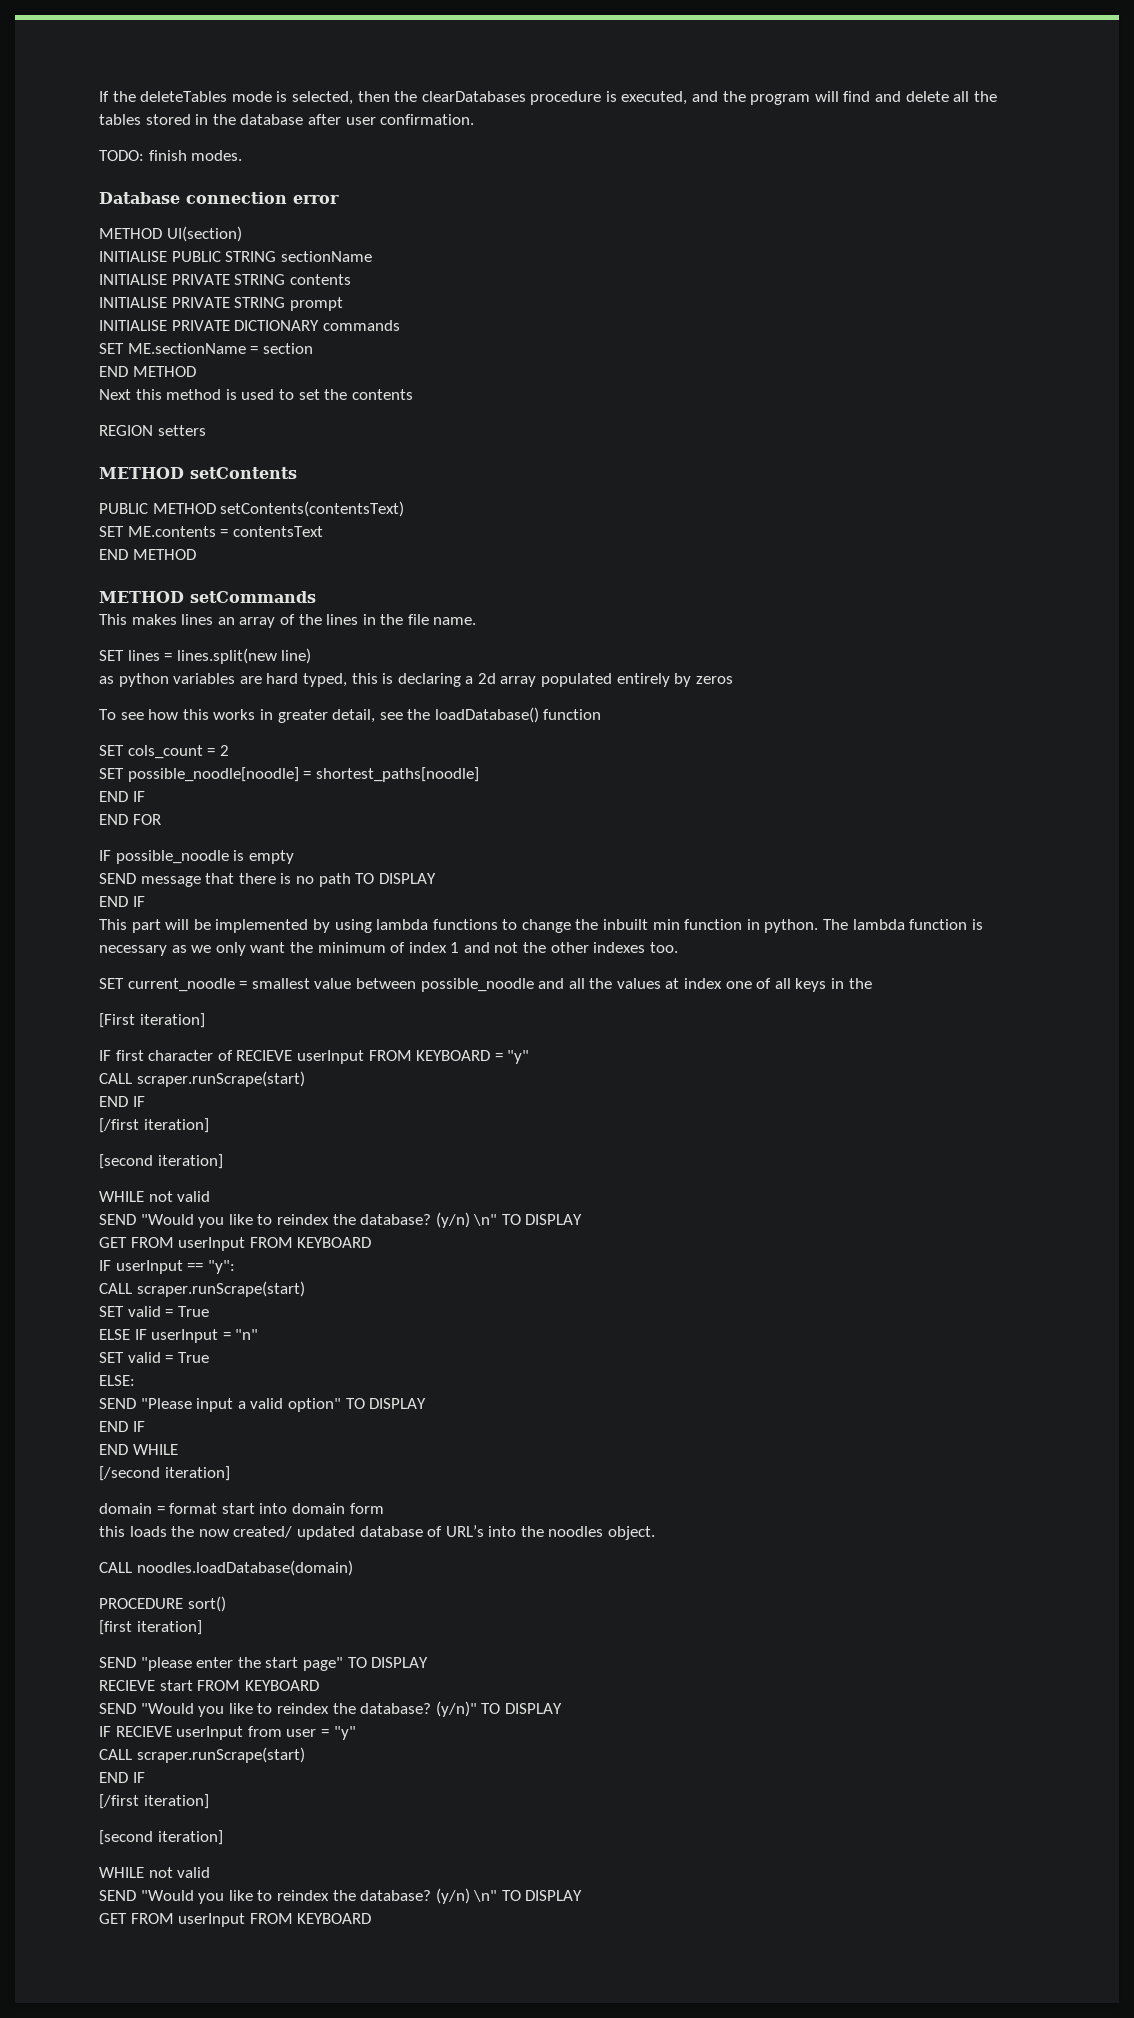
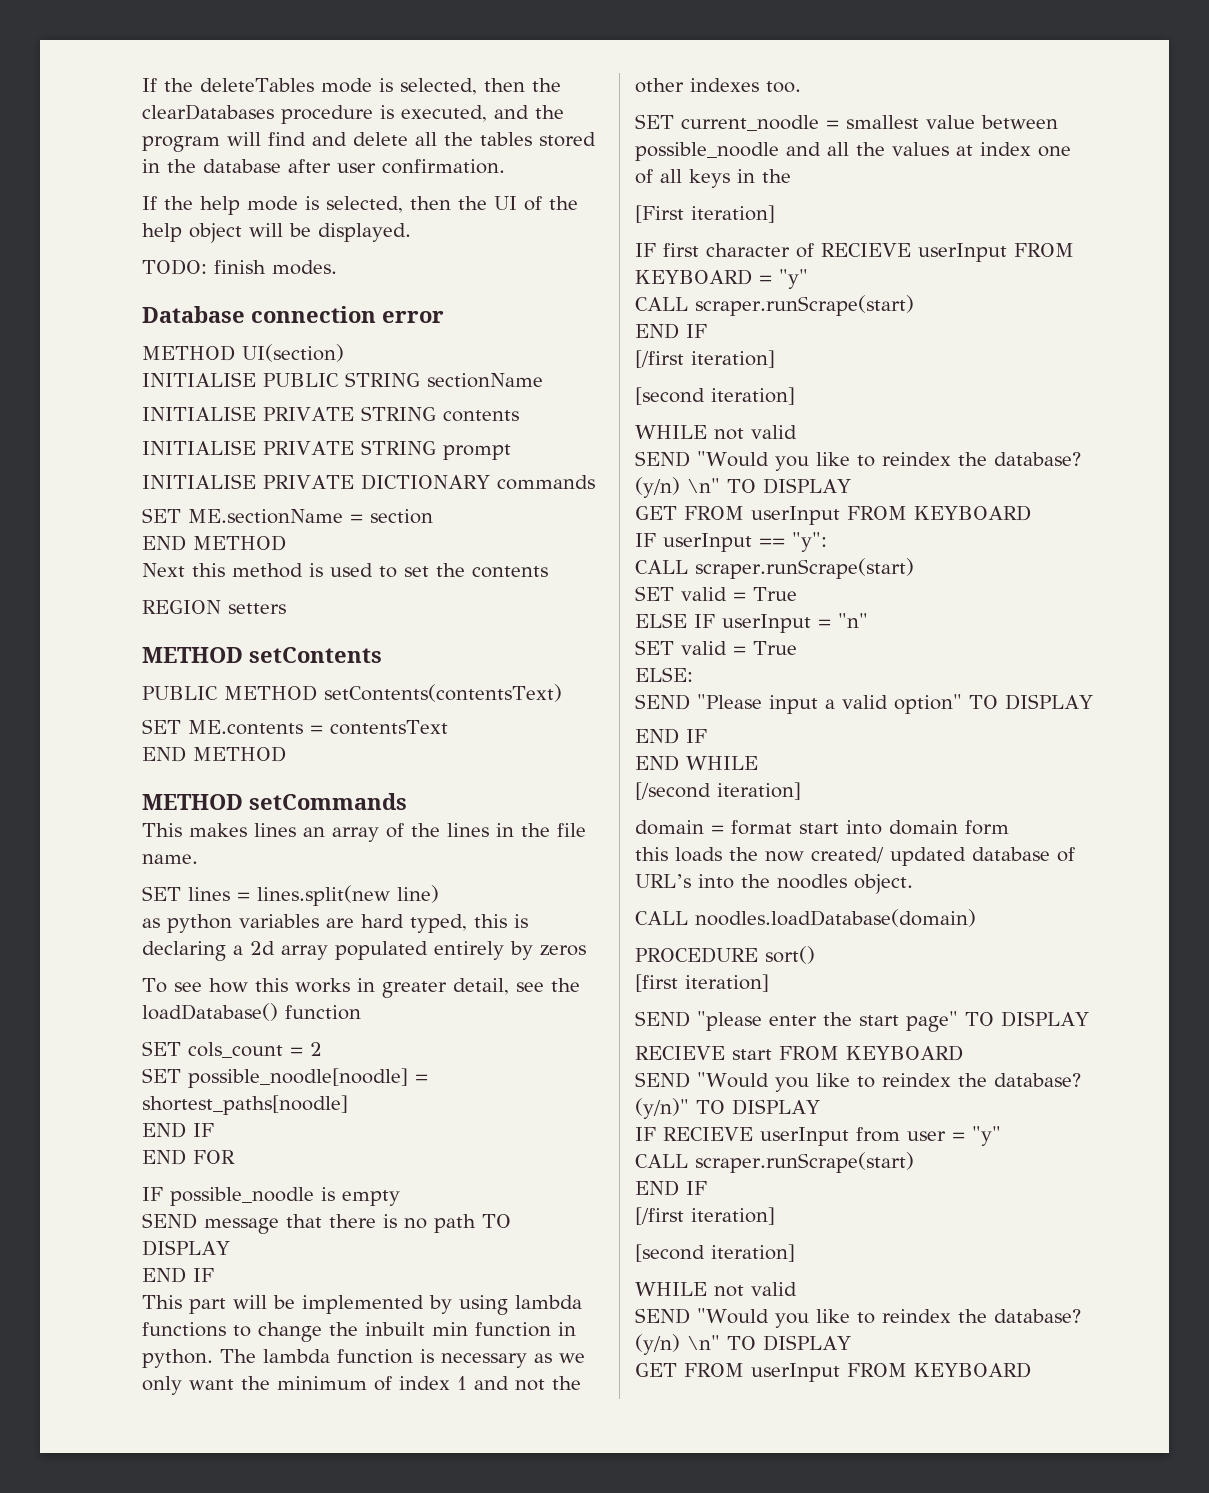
(475, 119) none -> [142,196,578,215] [142,223,411,243] // If the help mode is selected, then the UI of the help object will be displayed.

